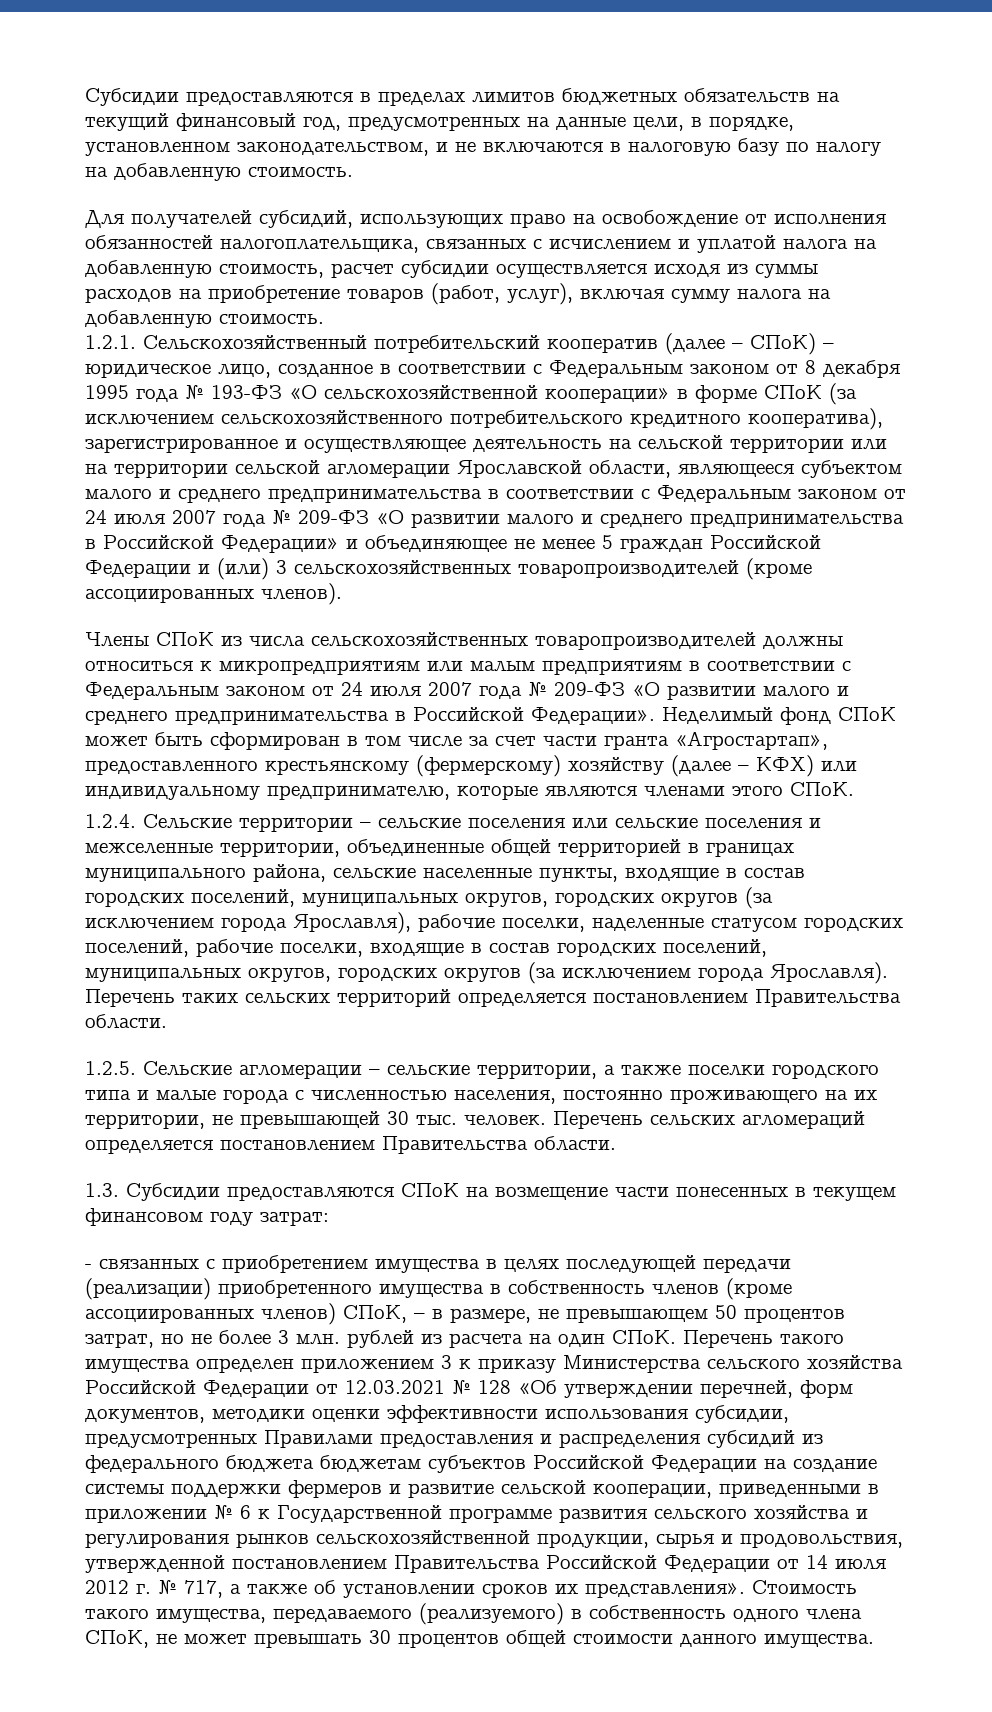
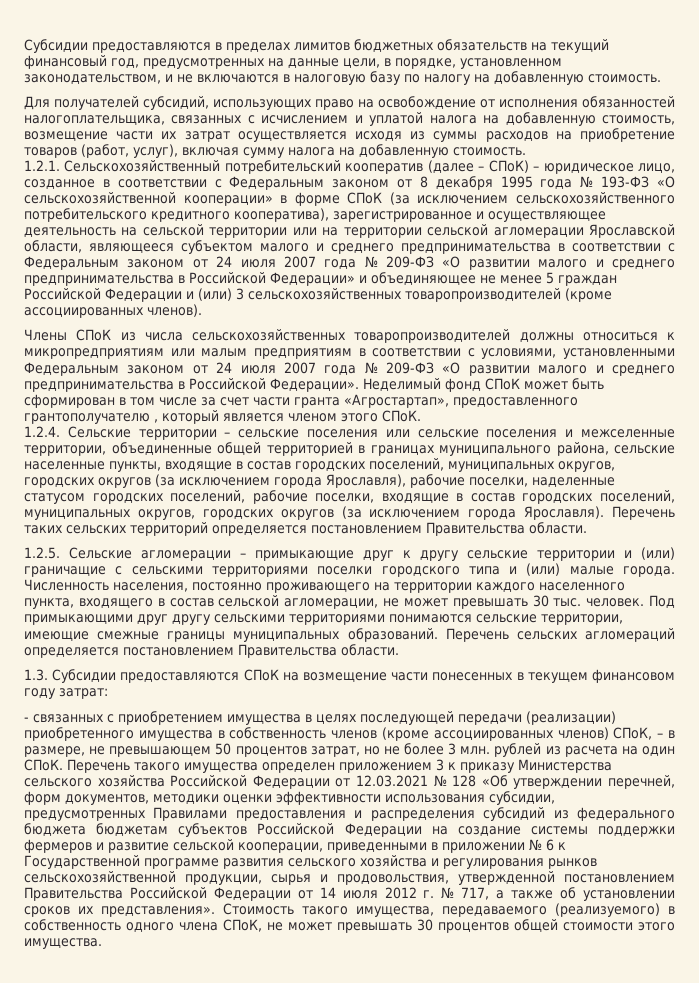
[331,260,489,278] расчет субсидии -> [24,131,230,142] возмещение части их затрат
(851, 666) none -> [481,348,675,359] условиями, установленными
[265,755,857,777] [85,785,725,800] крестьянскому (фермерскому) хозяйству (далее – КФХ) или индивидуальному предпринимателю, которые являются членами -> [24,410,337,424] грантополучателю , который является членом
[387,1064,879,1079] [85,1089,877,1104] [85,1111,546,1129] сельские территории, а также поселки городского типа и малые города с численностью населения, постоянно проживающего на их территории, не превышающей 30 тыс. человек. -> [255,547,675,561] [24,563,675,577] [24,579,625,593] [24,595,676,609] [24,614,623,625] [24,628,438,642] примыкающие друг к другу сельские территории и (или) граничащие с сельскими территориями поселки городского типа и (или) малые города. Численность населения, постоянно проживающего на территории каждого населенного пункта, входящего в состав сельской агломерации, не может превышать 30 тыс. человек. Под примыкающими друг другу сельскими территориями понимаются сельские территории, имеющие смежные границы муниципальных образований.
[680,1634,757,1647] данного -> [638,922,675,931] этого

